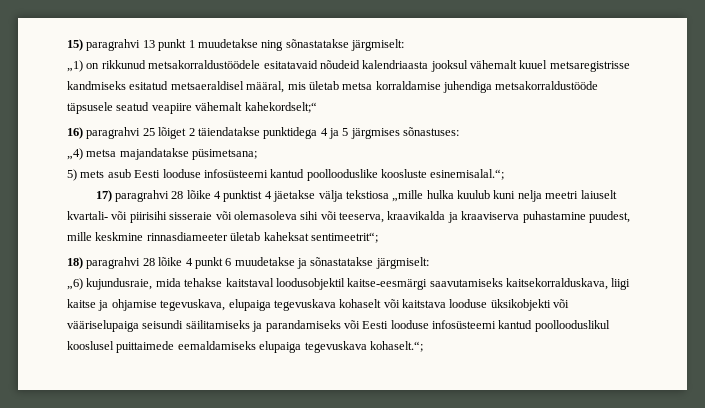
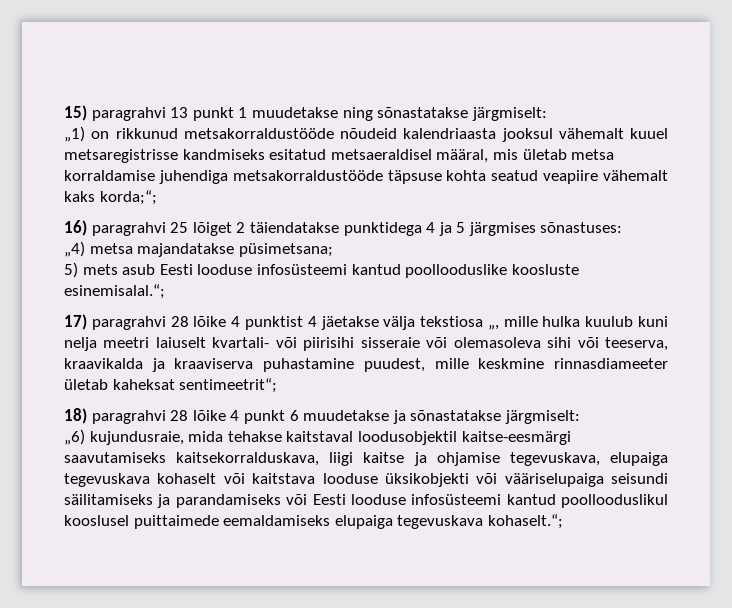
[148,60,318,69] metsakorraldustöödele esitatavaid -> [183,128,334,139] metsakorraldustööde
[67,102,113,114] täpsusele -> [387,170,487,184] täpsuse kohta
[244,102,317,113] kahekordselt;“ -> [64,190,157,205] kaks korda;“;
[392,190,424,202] „mille -> [487,316,538,330] „, mille

